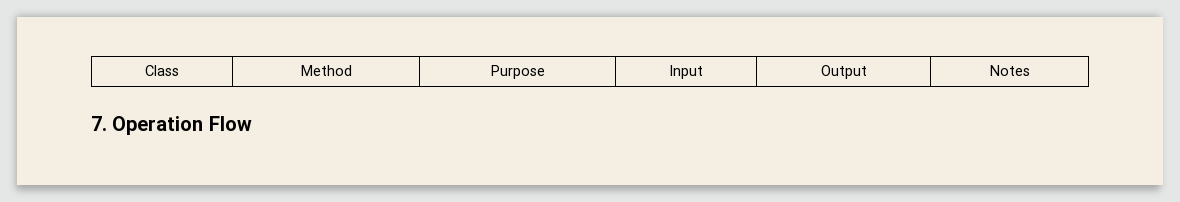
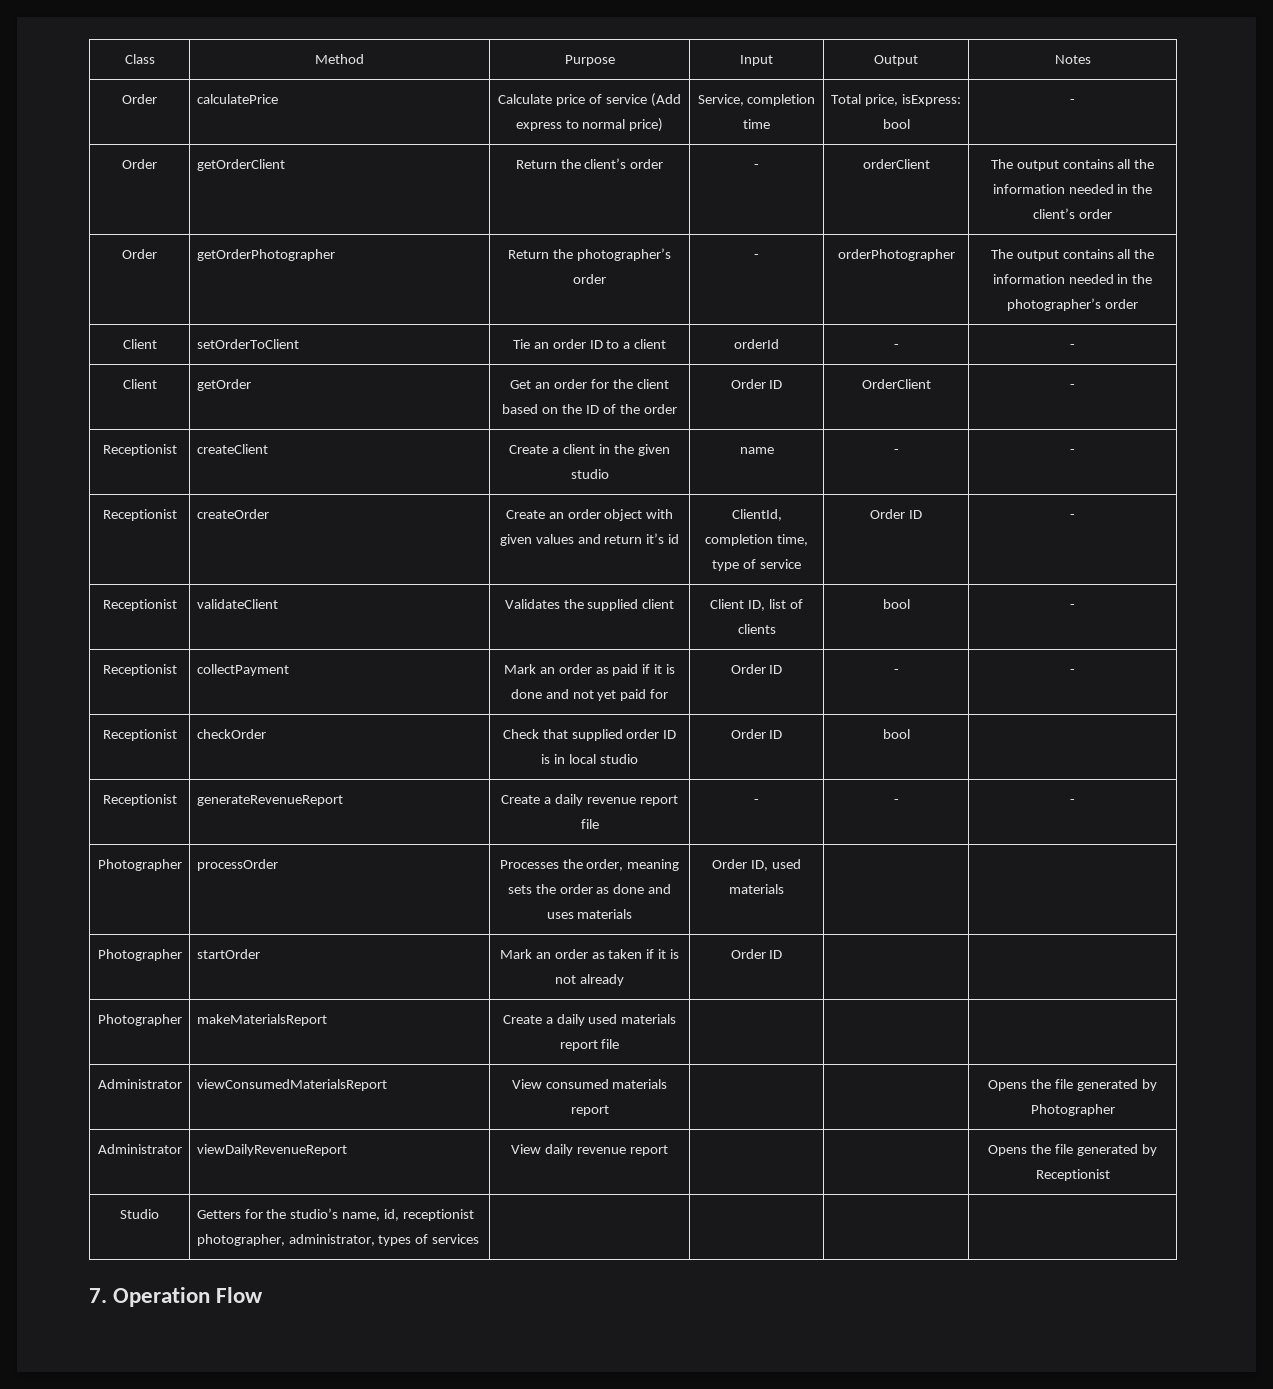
(1030, 70) none -> [122,94,157,104] [196,94,278,104] [498,93,681,107] [515,118,664,132] [697,94,816,106] [743,119,770,129] [831,94,961,106] [882,119,910,129] [1070,99,1075,104] [122,159,157,169] [196,159,285,171] [515,158,664,169] [754,164,759,169] [862,159,930,169] [990,159,1155,171] [992,184,1153,194] [1033,208,1112,219] [122,249,157,259] [196,249,335,261] [508,248,671,261] [573,274,606,284] [754,254,759,259] [837,249,955,261] [990,249,1155,261] [992,274,1153,284] [1007,298,1138,311] [122,339,157,349] [196,339,299,349] [512,339,667,349] [734,339,779,349] [893,344,899,349] [1070,344,1075,349] [122,379,157,389] [196,379,251,391] [510,379,669,389] [502,404,677,414] [730,379,783,389] [861,379,931,389] [1070,384,1075,389] [102,444,177,456] [196,444,268,454] [509,444,670,456] [570,469,609,479] [739,447,774,454] [893,449,899,454] [1070,449,1075,454] [102,509,177,521] [196,509,269,519] [505,509,674,521] [499,533,680,546] [731,509,782,521] [705,534,808,546] [712,559,801,571] [870,509,922,519] [1070,514,1075,519] [102,599,177,611] [196,599,278,609] [504,599,675,611] [710,599,803,611] [737,624,776,634] [882,599,910,609] [1070,604,1075,609] [102,664,177,676] [196,664,289,676] [503,664,676,676] [510,689,669,701] [730,664,783,674] [893,669,899,674] [1070,669,1075,674] [102,729,177,741] [196,729,266,739] [502,729,677,741] [541,754,638,764] [730,729,783,739] [882,729,910,739] [102,794,177,806] [196,795,343,806] [501,794,678,806] [580,819,599,829] [754,799,759,804] [893,799,899,804] [1070,799,1075,804] [97,859,182,871] [196,859,278,871] [499,859,680,871] [507,884,672,894] [546,909,633,919] [712,859,801,871] [729,884,784,894] [97,949,182,961] [196,949,260,959] [499,949,680,959] [555,974,624,986] [730,949,783,959] [97,1014,182,1026] [196,1014,327,1026] [502,1014,677,1026] [559,1039,620,1051] [97,1079,182,1089] [196,1079,387,1091] [511,1079,668,1089] [570,1105,609,1116] [988,1079,1157,1091] [1030,1104,1115,1116] [97,1144,182,1154] [196,1144,347,1156] [511,1144,668,1156] [988,1144,1157,1156] [1035,1169,1110,1181] [120,1209,159,1219] [196,1208,475,1221] [196,1234,480,1246] // Order | calculatePrice | Calculate price of service (Add express to normal price) | Service, completion time | Total price, isExpress: bool | - // Order | getOrderClient | Return the client’s order | - | orderClient | The output contains all the information needed in the client’s order // Order | getOrderPhotographer | Return the photographer’s order | - | orderPhotographer | The output contains all the information needed in the photographer’s order // Client | setOrderToClient | Tie an order ID to a client | orderId | - | - // Client | getOrder | Get an order for the client based on the ID of the order | Order ID | OrderClient | - // Receptionist | createClient | Create a client in the given studio | name | - | - // Receptionist | createOrder | Create an order object with given values and return it’s id | ClientId, completion time, type of service | Order ID | - // Receptionist | validateClient | Validates the supplied client | Client ID, list of clients | bool | - // Receptionist | collectPayment | Mark an order as paid if it is done and not yet paid for | Order ID | - | - // Receptionist | checkOrder | Check that supplied order ID is in local studio | Order ID | bool | // Receptionist | generateRevenueReport | Create a daily revenue report file | - | - | - // Photographer | processOrder | Processes the order, meaning sets the order as done and uses materials | Order ID, used materials | | // Photographer | startOrder | Mark an order as taken if it is not already | Order ID | | // Photographer | makeMaterialsReport | Create a daily used materials report file | | | // Administrator | viewConsumedMaterialsReport | View consumed materials report | | | Opens the file generated by Photographer // Administrator | viewDailyRevenueReport | View daily revenue report | | | Opens the file generated by Receptionist // Studio | Getters for the studio’s name, id, receptionist photographer, administrator, types of services | | | |

